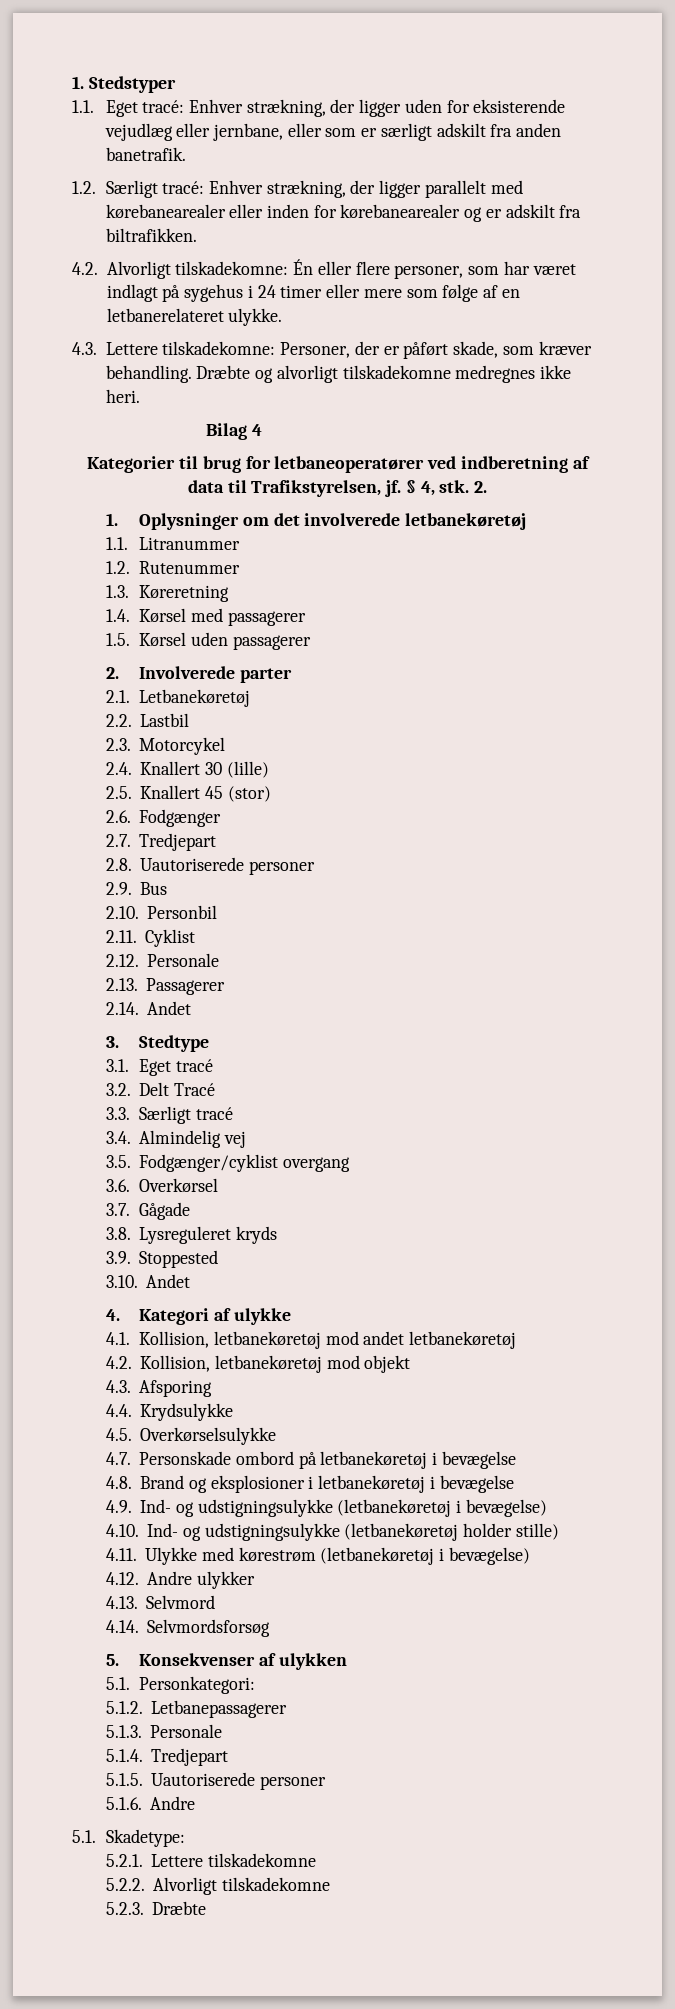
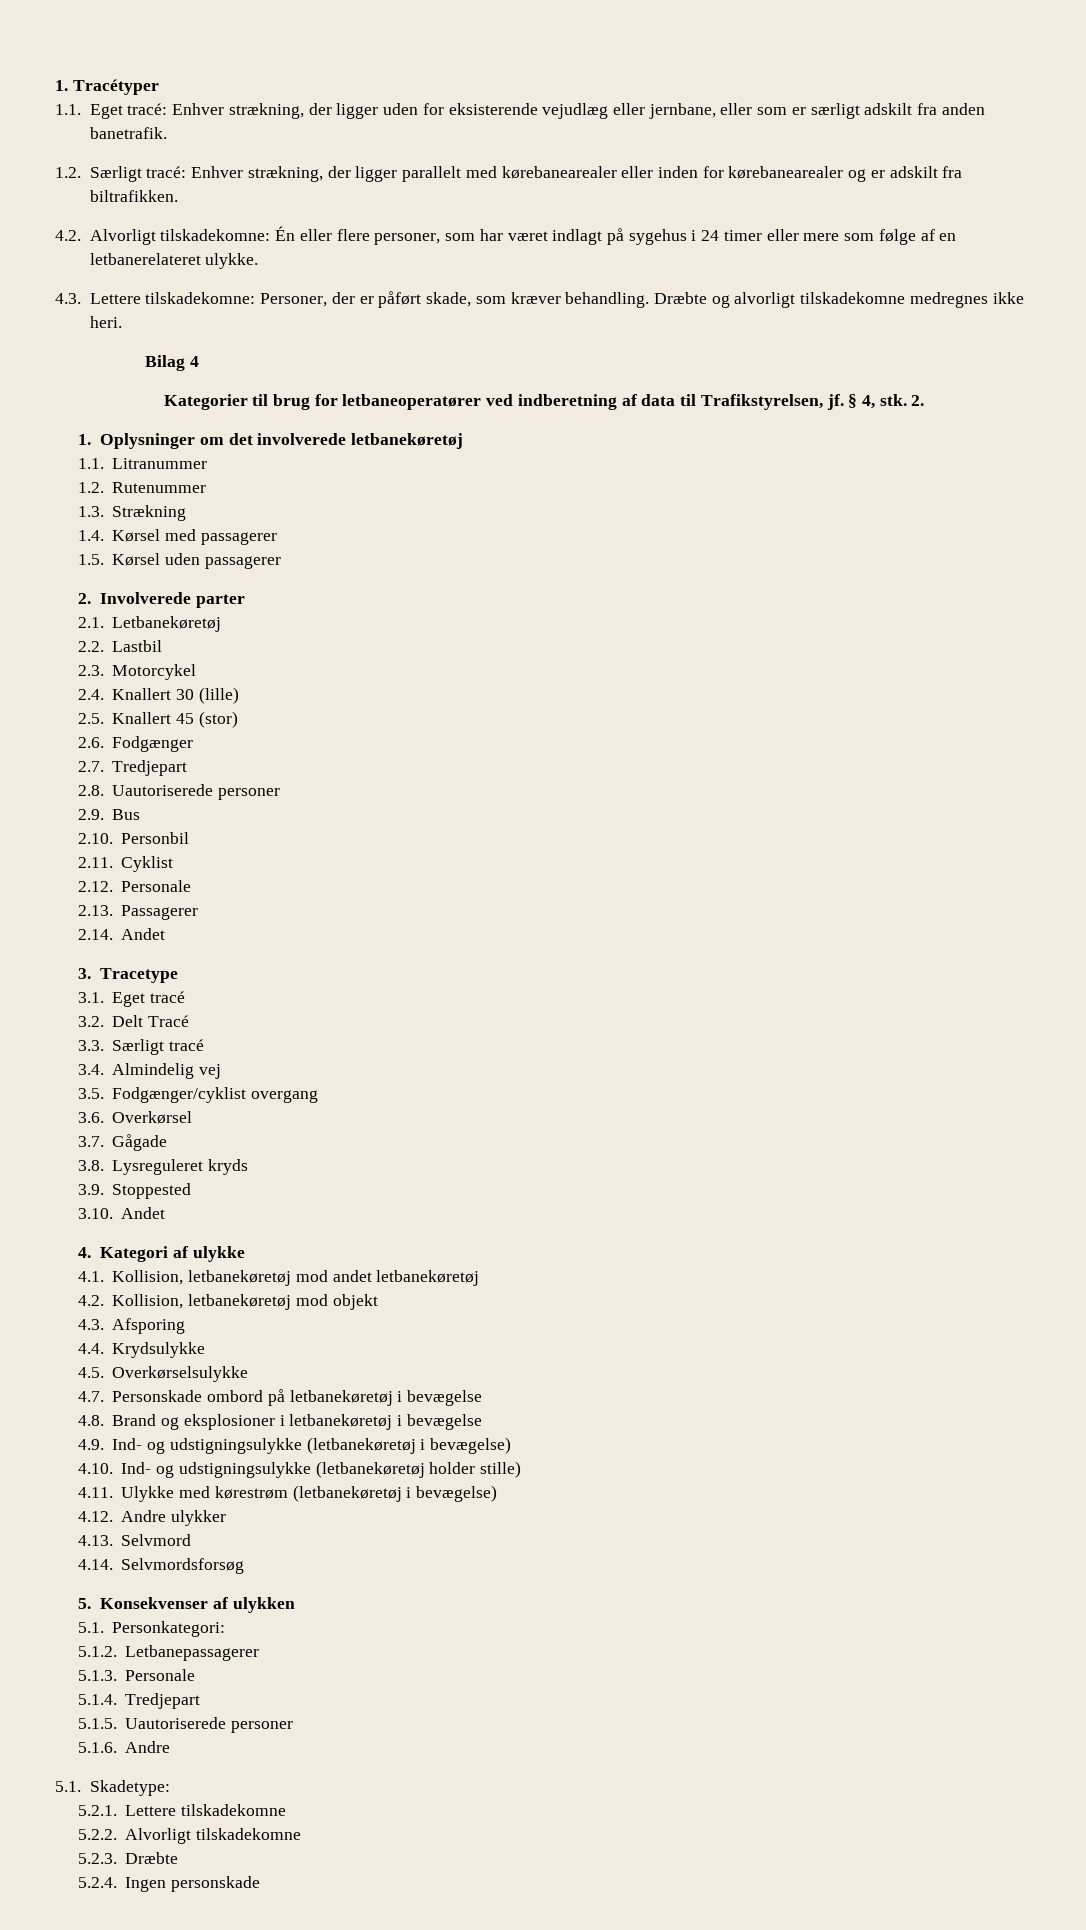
[72,76,176,93] 1. Stedstyper -> [55,79,159,95] 1. Tracétyper
[139,585,230,602] Køreretning -> [112,505,187,521] Strækning
[139,1035,210,1052] Stedtype -> [100,968,179,983] Tracetype
(207, 1908) none -> [77,1876,261,1892] // 5.2.4. Ingen personskade

